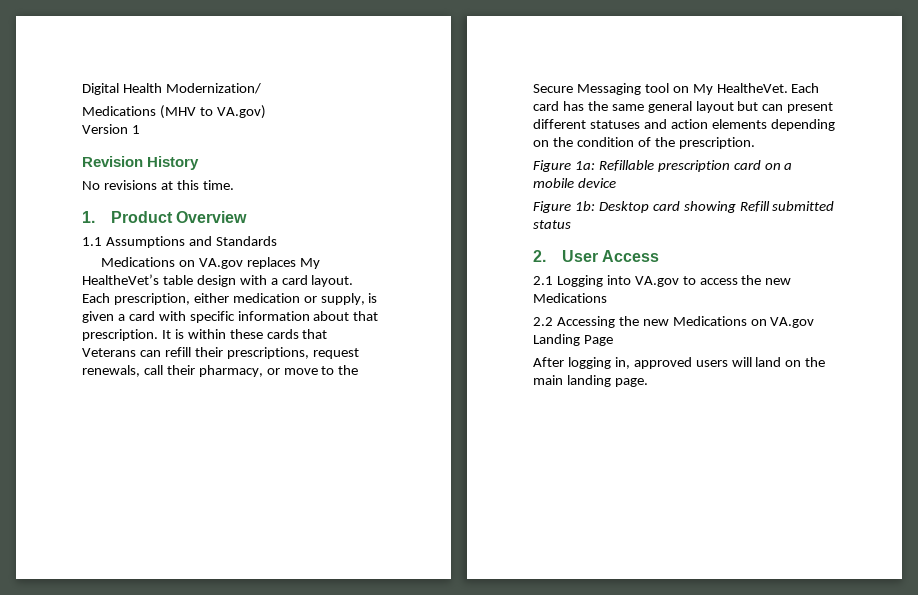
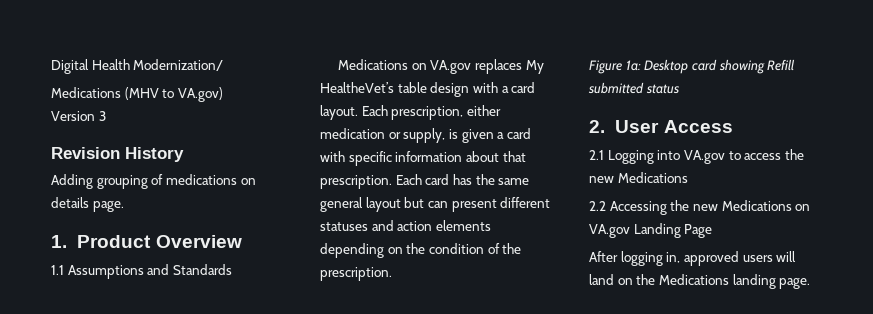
[131,125,140,134] 1 -> [98,111,106,121] 3
[82,180,234,190] No revisions at this time. -> [51,174,256,189] [51,197,124,212] Adding grouping of medications on details page.
[161,329,328,339] [82,347,359,359] [82,365,359,377] [533,83,788,95] It is within these cards that Veterans can refill their prescriptions, request renewals, call their pharmacy, or move to the Secure Messaging tool on My HealtheVet. -> (392, 182) none
[598,160,793,172] [533,178,616,188] [533,201,595,213] Refillable prescription card on a mobile device // Figure 1b: -> (641, 65) none
[533,375,563,385] main -> [658,274,729,285] Medications

